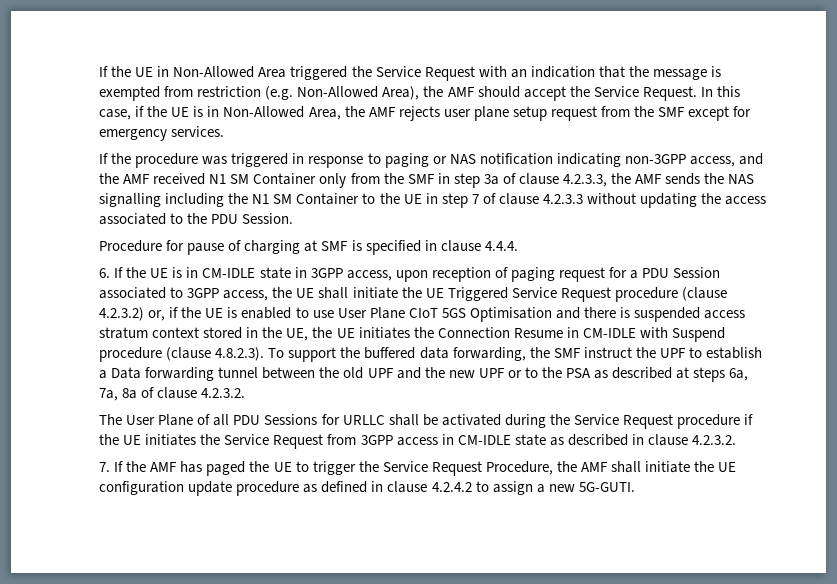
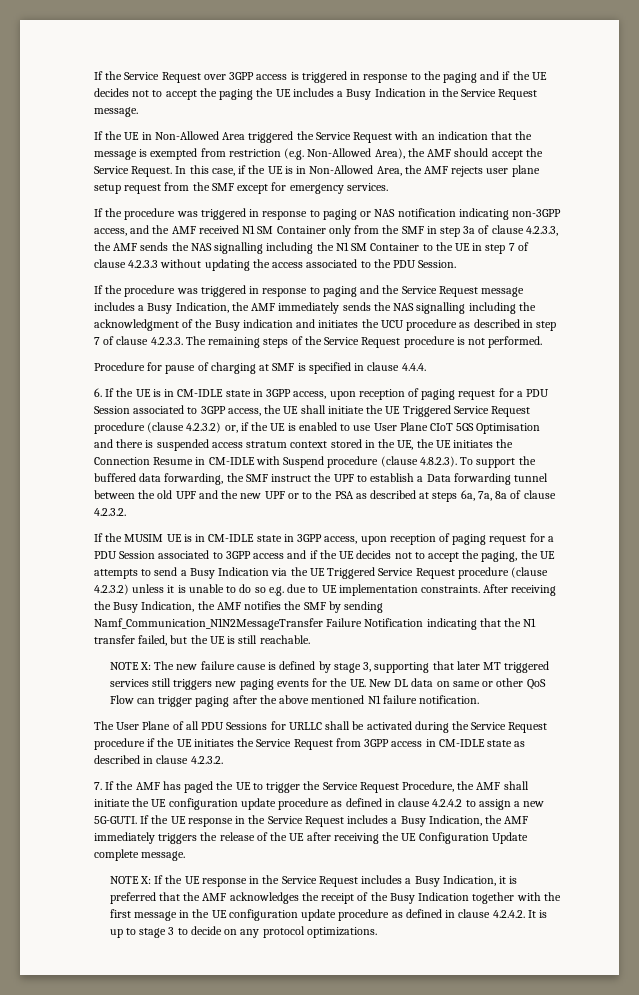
[99,66,132,77] If the -> [93,71,547,83] [93,88,538,100] [93,107,138,117] [93,131,123,140] If the Service Request over 3GPP access is triggered in response to the paging and if the UE decides not to accept the paging the UE includes a Busy Indication in the Service Request message. // If the
(294, 218) none -> [93,285,524,297] [93,302,536,314] [93,319,556,331] [93,336,543,348] // If the procedure was triggered in response to paging and the Service Request message includes a Busy Indication, the AMF immediately sends the NAS signalling including the acknowledgment of the Busy indication and initiates the UCU procedure as described in step 7 of clause 4.2.3.3. The remaining steps of the Service Request procedure is not performed.
(246, 393) none -> [93,533,554,545] [93,550,555,562] [93,567,548,579] [93,584,557,596] [93,601,384,613] [93,618,537,630] [93,635,310,646] [109,661,550,673] [109,678,546,690] [109,695,480,707] // If the MUSIM UE is in CM-IDLE state in 3GPP access, upon reception of paging request for a PDU Session associated to 3GPP access and if the UE decides not to accept the paging, the UE attempts to send a Busy Indication via the UE Triggered Service Request procedure (clause 4.2.3.2) unless it is unable to do so e.g. due to UE implementation constraints. After receiving the Busy Indication, the AMF notifies the SMF by sending Namf_Communication_N1N2MessageTransfer Failure Notification indicating that the N1 transfer failed, but the UE is still reachable. // NOTE X: The new failure cause is defined by stage 3, supporting that later MT triggered services still triggers new paging events for the UE. New DL data on same or other QoS Flow can trigger paging after the above mentioned N1 failure notification.
(635, 487) none -> [140,815,529,827] [93,832,528,844] [93,849,186,861] [109,875,518,887] [109,892,561,904] [109,909,548,921] [109,926,377,938] If the UE response in the Service Request includes a Busy Indication, the AMF immediately triggers the release of the UE after receiving the UE Configuration Update complete message. // NOTE X: If the UE response in the Service Request includes a Busy Indication, it is preferred that the AMF acknowledges the receipt of the Busy Indication together with the first message in the UE configuration update procedure as defined in clause 4.2.4.2. It is up to stage 3 to decide on any protocol optimizations.

